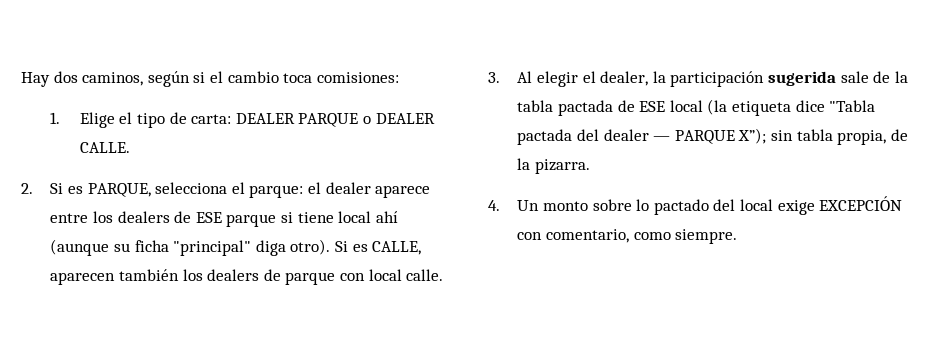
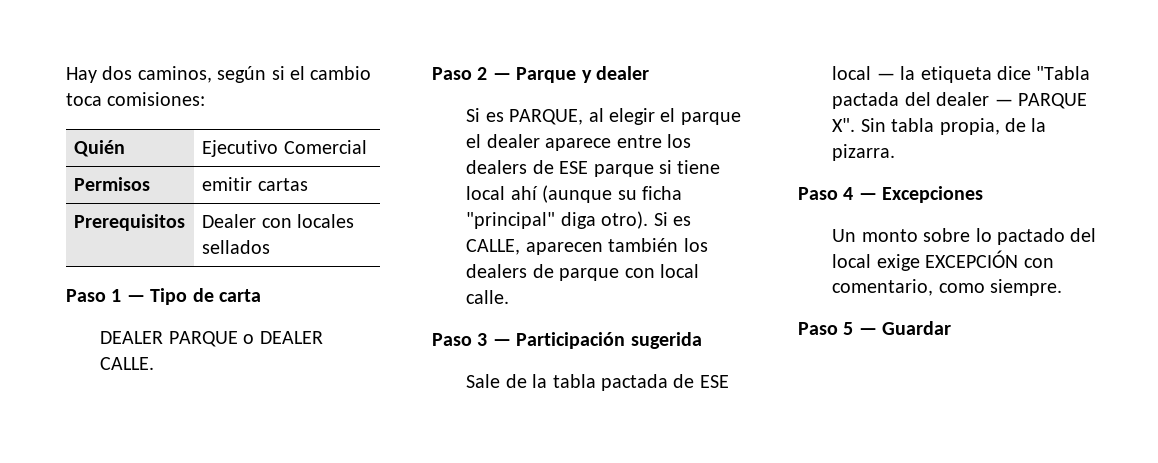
[50,112,232,128] // 1. Elige el tipo de carta: -> [74,140,126,157] [202,140,367,157] [74,177,151,191] [202,177,308,191] [74,214,186,231] [202,214,355,228] [202,240,271,254] [66,288,261,305] // Quién | Ejecutivo Comercial // Permisos | emitir cartas // Prerequisitos | Dealer con locales sellados // Paso 1 — Tipo de carta //
[21,182,304,198] 2. Si es PARQUE, selecciona el parque: -> [432,66,649,83] [466,108,741,125] Paso 2 — Parque y dealer // Si es PARQUE, al elegir el parque
[488,71,765,87] 3. Al elegir el dealer, la participación -> [432,332,626,349] Paso 3 — Participación
[840,71,869,83] sale -> [466,374,501,388] // Sale
[707,99,728,115] (la -> [876,66,916,80] — la
[738,128,793,144] X”); sin -> [832,118,886,132] X". Sin
[488,200,500,211] 4. -> [798,186,984,203] Paso 4 — Excepciones //
(738, 236) none -> [798,321,952,335] // Paso 5 — Guardar

